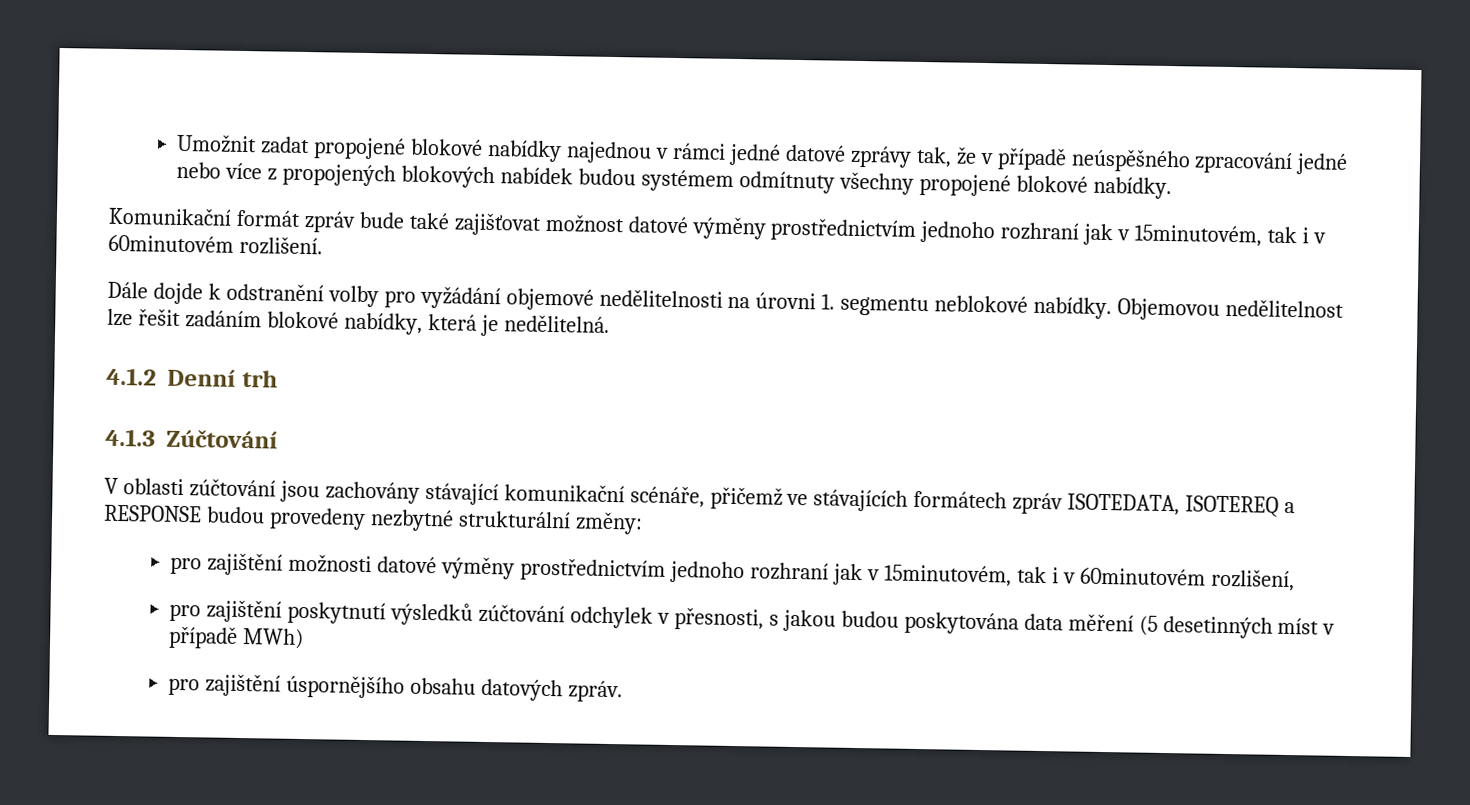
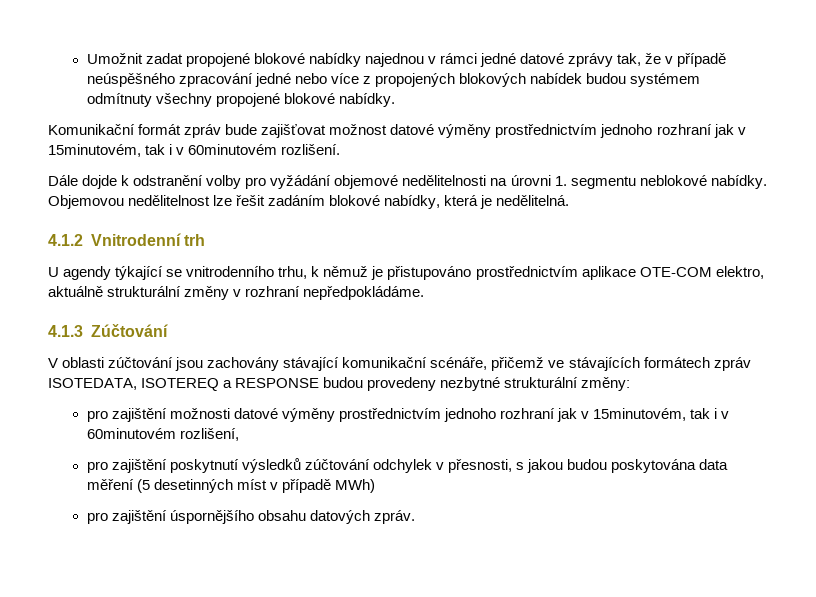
[408,212,450,230] také -> (258, 129) none
[167,368,236,387] Denní -> [90,233,181,246] Vnitrodenní
(278, 378) none -> [48,266,764,280] [48,286,425,300] // U agendy týkající se vnitrodenního trhu, k němuž je přistupováno prostřednictvím aplikace OTE-COM elektro, aktuálně strukturální změny v rozhraní nepředpokládáme.

